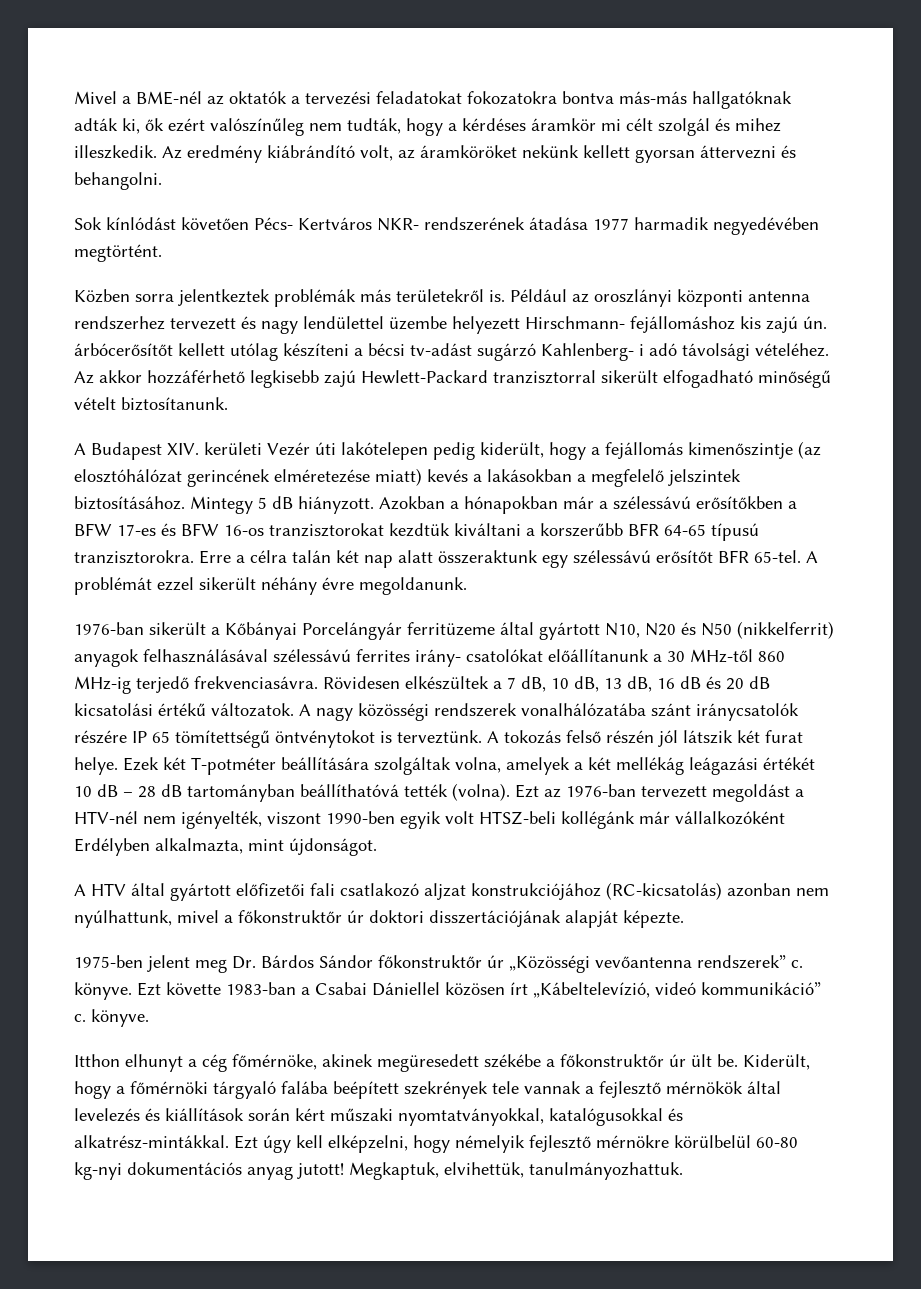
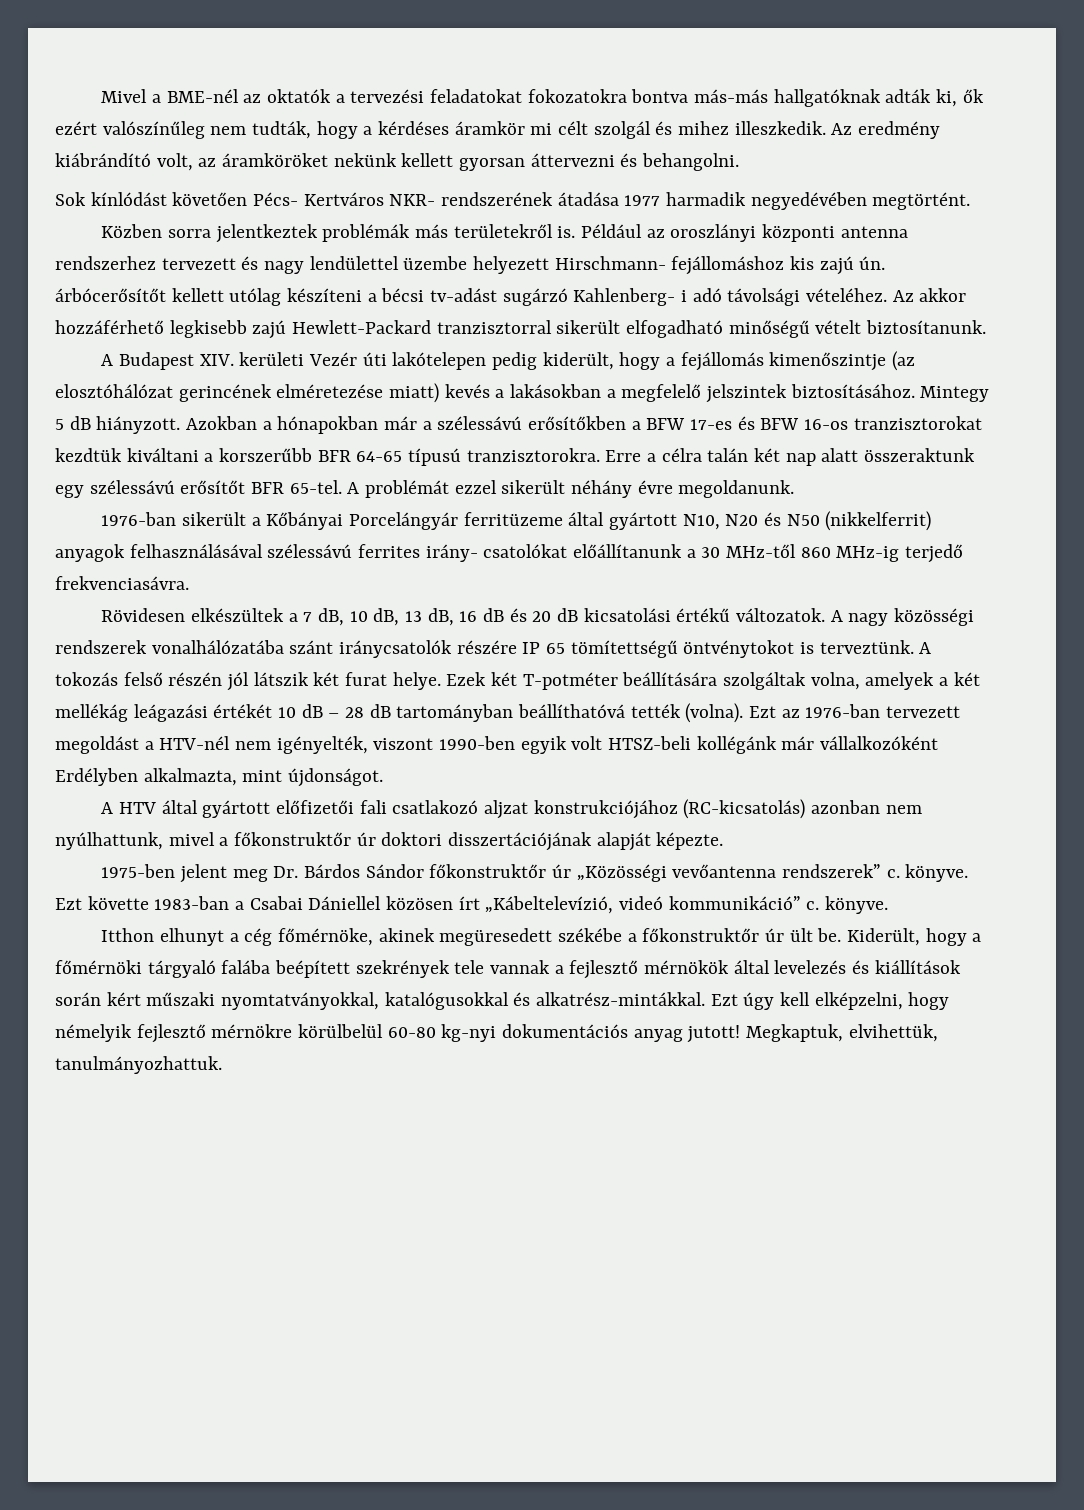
(318, 682) none -> (189, 583) //

